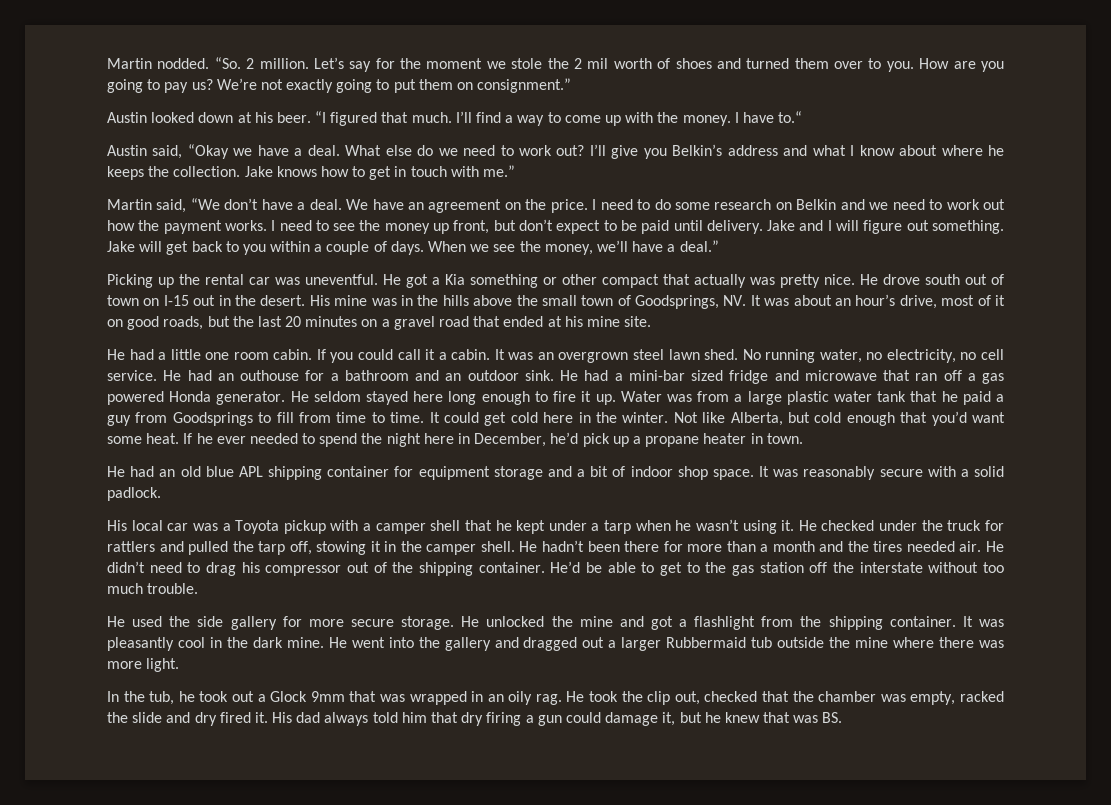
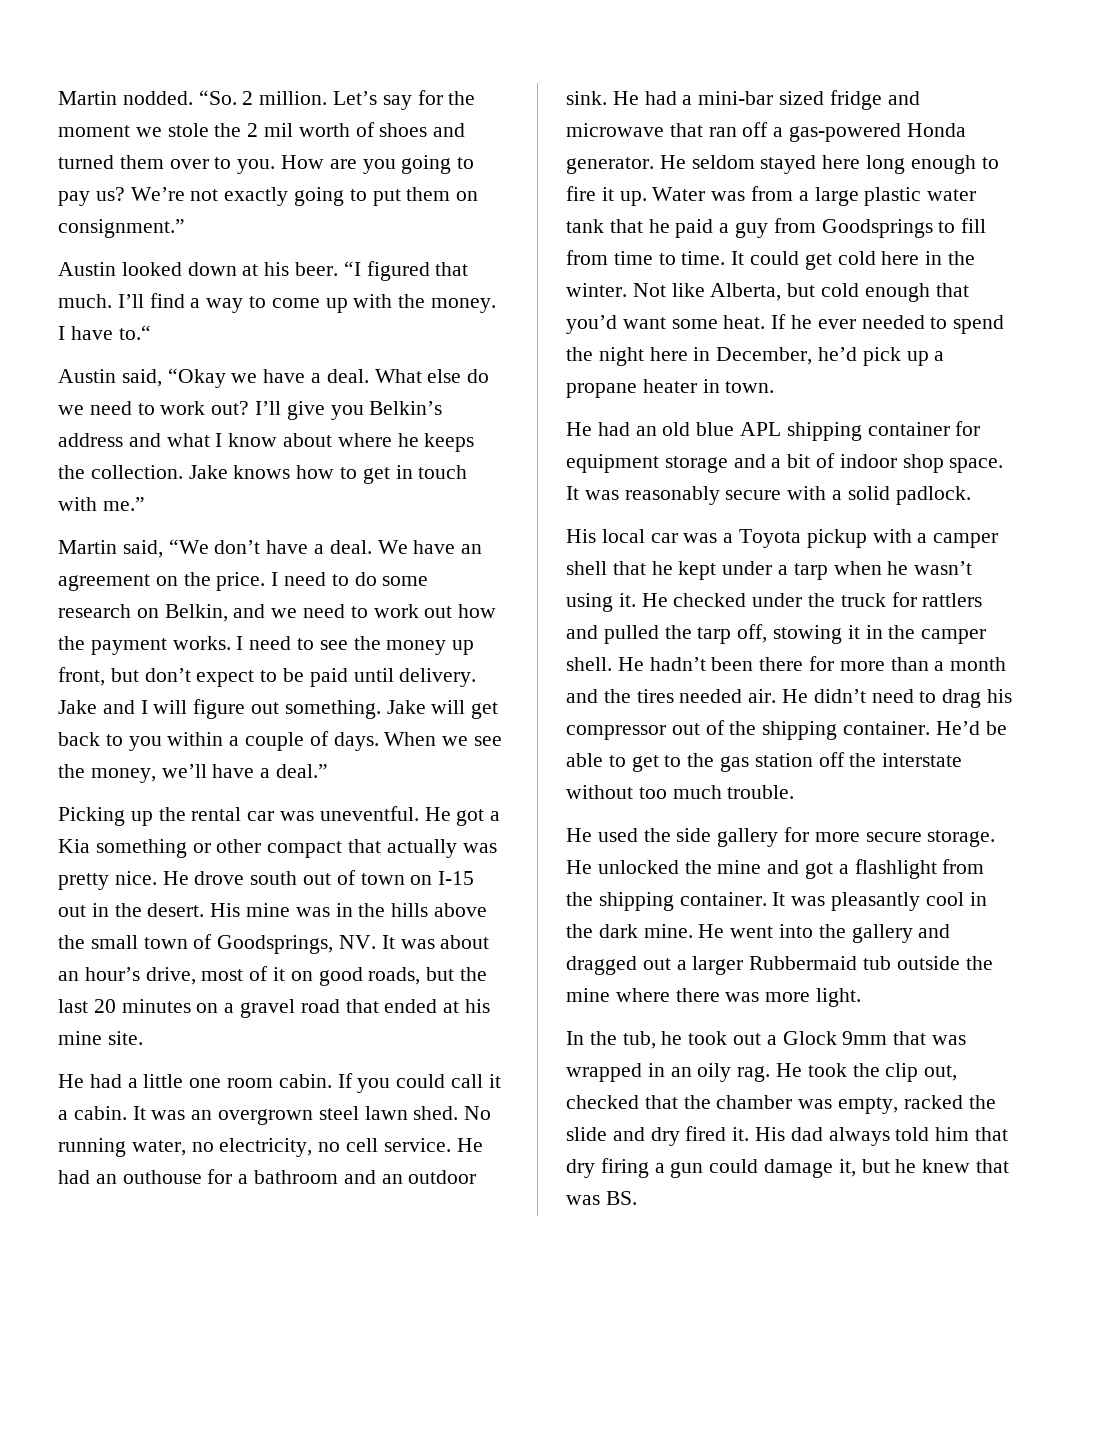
[796,199,837,210] Belkin -> [164,604,228,622] Belkin,
[982,373,1004,384] [107,391,164,405] gas powered -> [789,123,902,142] gas-powered

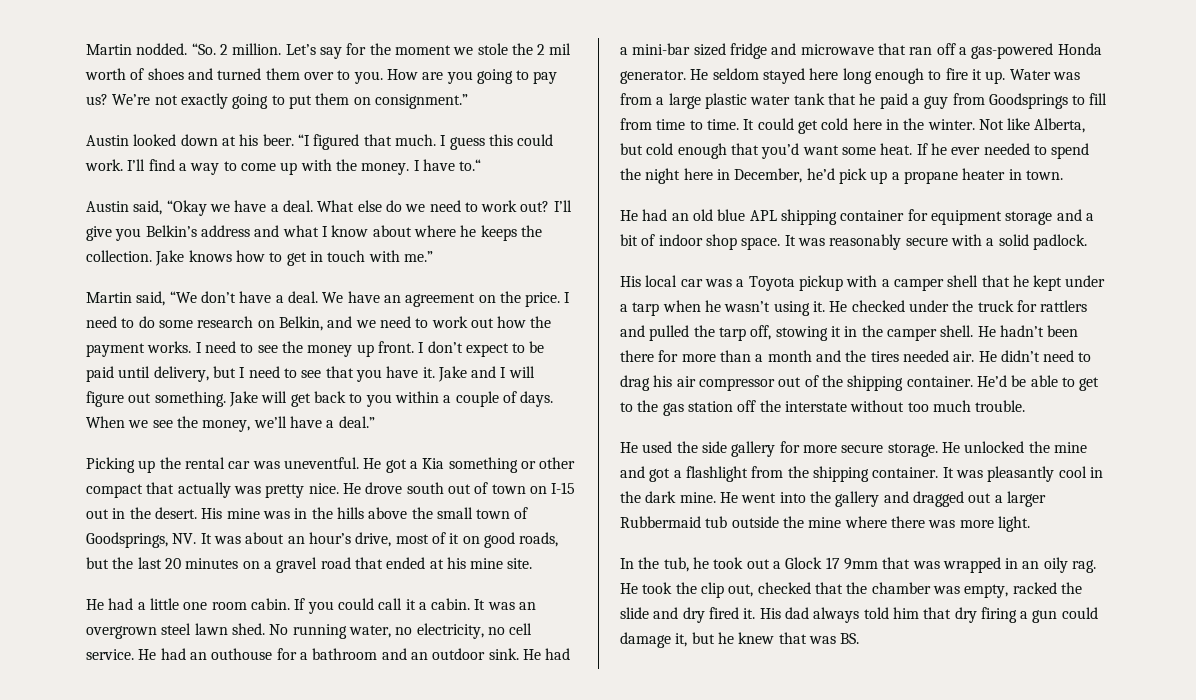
(112, 301) none -> [440,134,554,150] [85,159,123,171] I guess this could work.
[58,667,139,686] front, but -> [377,341,425,353] front. I
[399,668,477,687] delivery. -> [153,366,435,382] delivery, but I need to see that you have it.
(1013, 696) none -> [676,376,696,387] air
(837, 1038) none -> [825,557,840,569] 17

